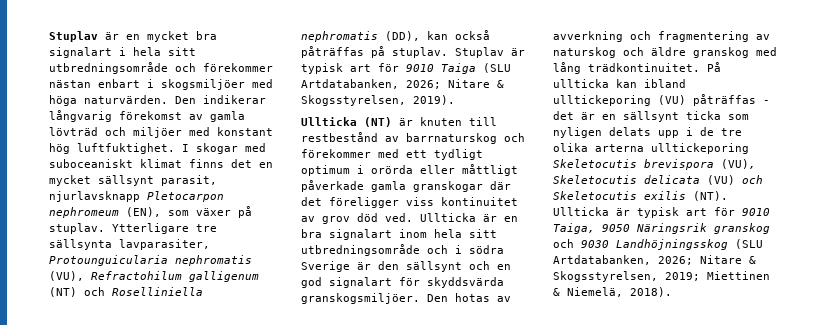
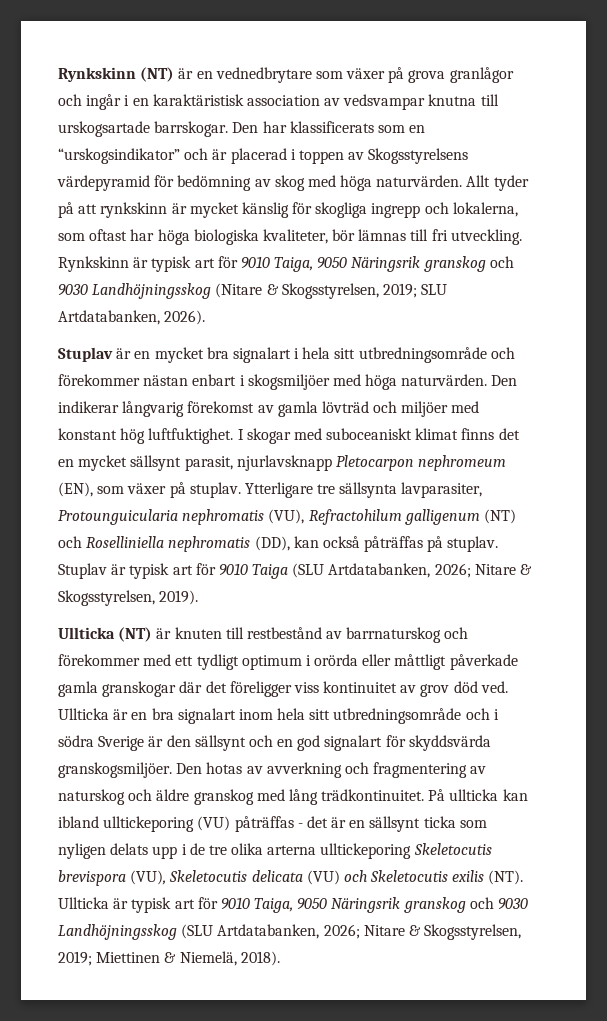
(49, 36) none -> [58,67,514,83] [58,94,499,110] [58,121,426,137] [58,148,469,164] [57,175,529,191] [58,202,518,218] [58,229,522,245] [58,256,514,272] [58,283,448,299] [58,310,206,325] Rynkskinn (NT) är en vednedbrytare som växer på grova granlågor och ingår i en karaktäristisk association av vedsvampar knutna till urskogsartade barrskogar. Den har klassificerats som en “urskogsindikator” och är placerad i toppen av Skogsstyrelsens värdepyramid för bedömning av skog med höga naturvärden. Allt tyder på att rynkskinn är mycket känslig för skogliga ingrepp och lokalerna, som oftast har höga biologiska kvaliteter, bör lämnas till fri utveckling. Rynkskinn är typisk art för 9010 Taiga, 9050 Näringsrik granskog och 9030 Landhöjningsskog (Nitare & Skogsstyrelsen, 2019; SLU Artdatabanken, 2026). //

